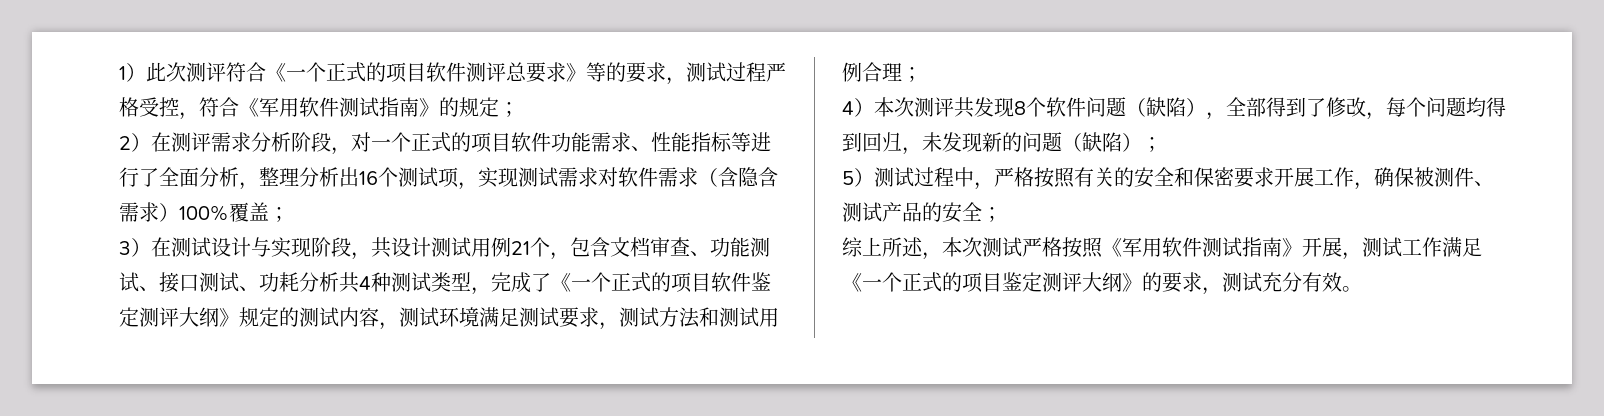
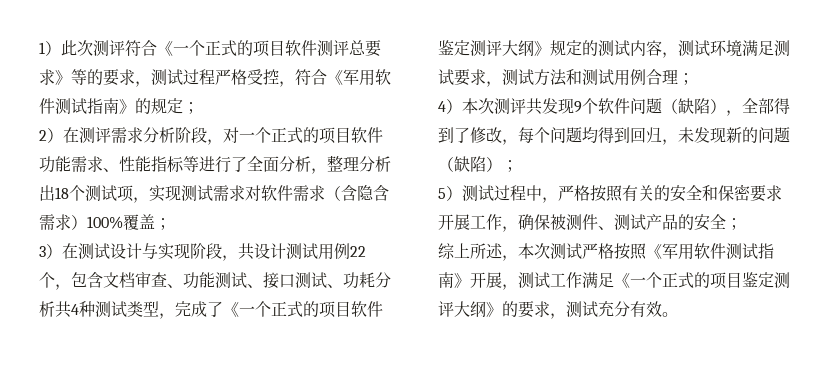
[359,171,378,185] 16 -> [55,187,69,199] 18
[511,241,530,255] 21 -> [350,246,366,257] 22
[1014,101,1026,115] 8 -> [574,101,582,113] 9

